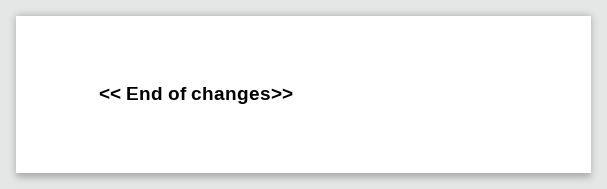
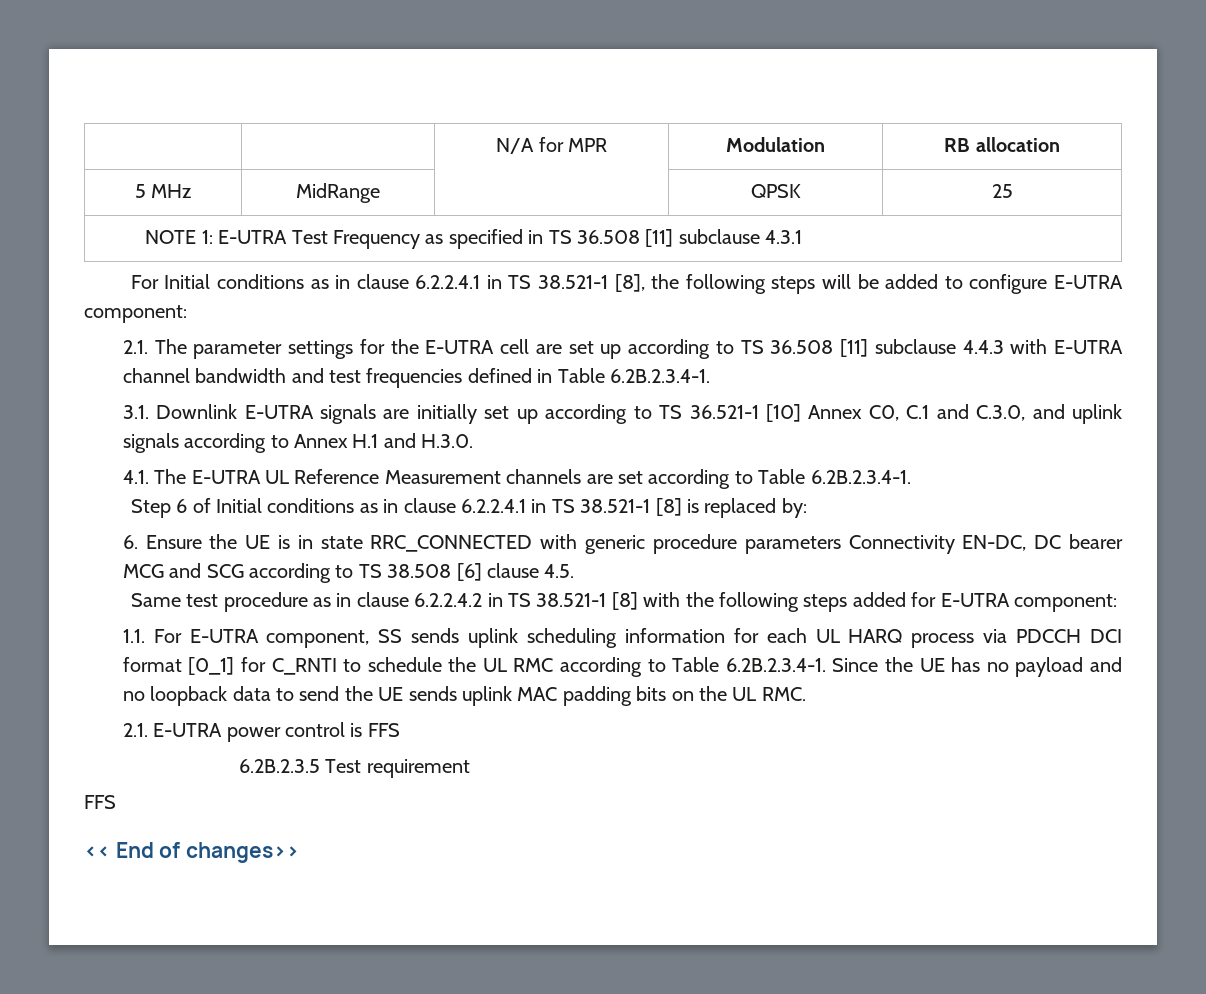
(99, 94) none -> [496,137,607,154] [726,137,825,152] [944,137,1060,152] [134,184,192,198] [296,183,380,203] [750,184,801,198] [991,184,1013,198] [145,229,803,249] [130,274,1124,294] [84,305,187,323] [122,339,1124,359] [122,368,710,388] [122,404,1122,424] [122,433,474,453] [122,469,911,489] [130,498,807,518] [122,534,1123,554] [122,563,575,583] [130,592,1117,612] [122,628,1123,648] [122,657,1122,677] [122,686,806,706] [122,722,400,742] [238,759,470,778] [84,795,116,809] | | N/A for MPR | Modulation | RB allocation // 5 MHz | MidRange | | QPSK | 25 // NOTE 1: E-UTRA Test Frequency as specified in TS 36.508 [11] subclause 4.3.1 // For Initial conditions as in clause 6.2.2.4.1 in TS 38.521-1 [8], the following steps will be added to configure E-UTRA component: // 2.1. The parameter settings for the E-UTRA cell are set up according to TS 36.508 [11] subclause 4.4.3 with E-UTRA channel bandwidth and test frequencies defined in Table 6.2B.2.3.4-1. // 3.1. Downlink E-UTRA signals are initially set up according to TS 36.521-1 [10] Annex C0, C.1 and C.3.0, and uplink signals according to Annex H.1 and H.3.0. // 4.1. The E-UTRA UL Reference Measurement channels are set according to Table 6.2B.2.3.4-1. // Step 6 of Initial conditions as in clause 6.2.2.4.1 in TS 38.521-1 [8] is replaced by: // 6. Ensure the UE is in state RRC_CONNECTED with generic procedure parameters Connectivity EN-DC, DC bearer MCG and SCG according to TS 38.508 [6] clause 4.5. // Same test procedure as in clause 6.2.2.4.2 in TS 38.521-1 [8] with the following steps added for E-UTRA component: // 1.1. For E-UTRA component, SS sends uplink scheduling information for each UL HARQ process via PDCCH DCI format [0_1] for C_RNTI to schedule the UL RMC according to Table 6.2B.2.3.4-1. Since the UE has no payload and no loopback data to send the UE sends uplink MAC padding bits on the UL RMC. // 2.1. E-UTRA power control is FFS // 6.2B.2.3.5 Test requirement // FFS //

